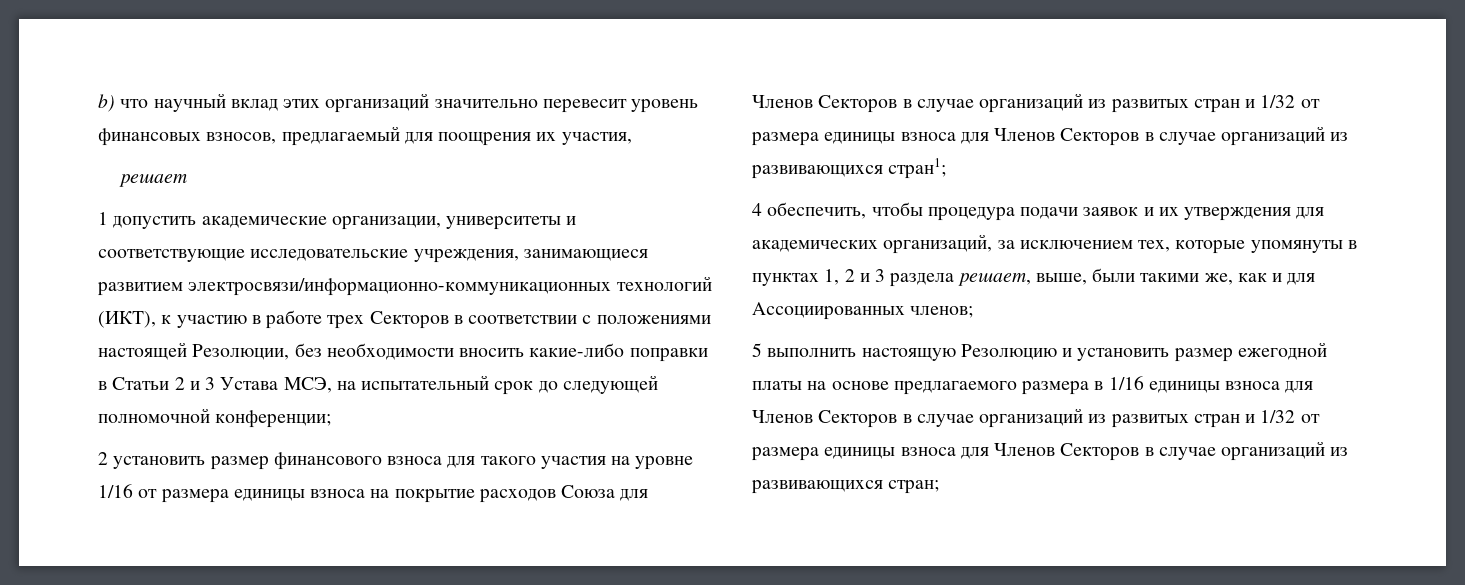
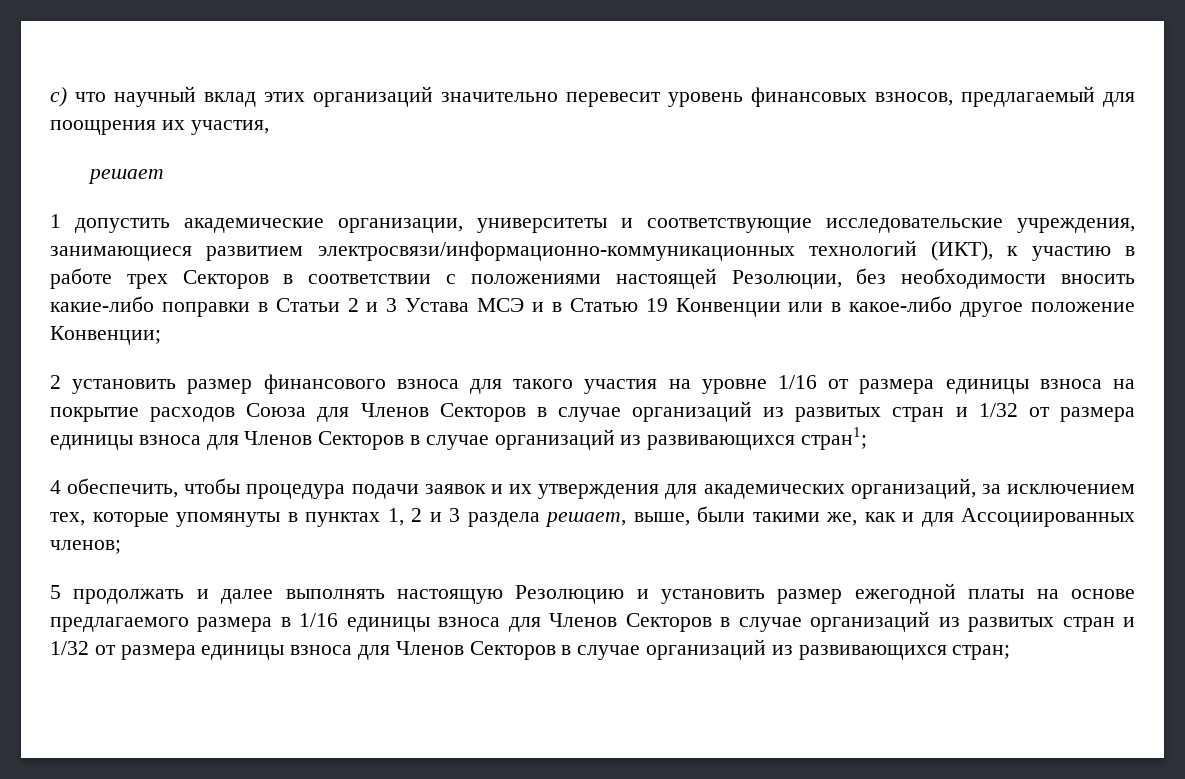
[98,94,115,112] b) -> [50,87,67,107] c)
[283,375,658,395] [98,408,332,428] МСЭ, на испытательный срок до следующей полномочной конференции; -> [477,296,1136,317] [50,326,161,345] МСЭ и в Статью 19 Конвенции или в какое-либо другое положение Конвенции;
[767,348,857,357] выполнить -> [73,589,385,604] продолжать и далее выполнять

